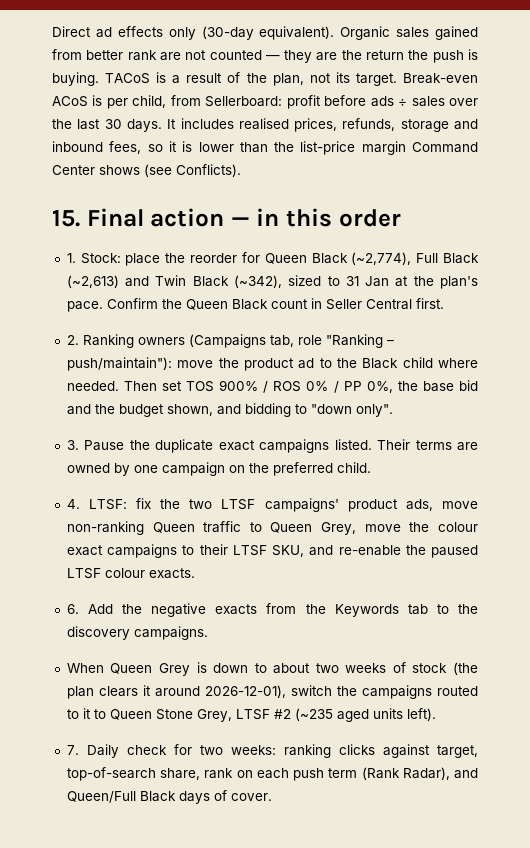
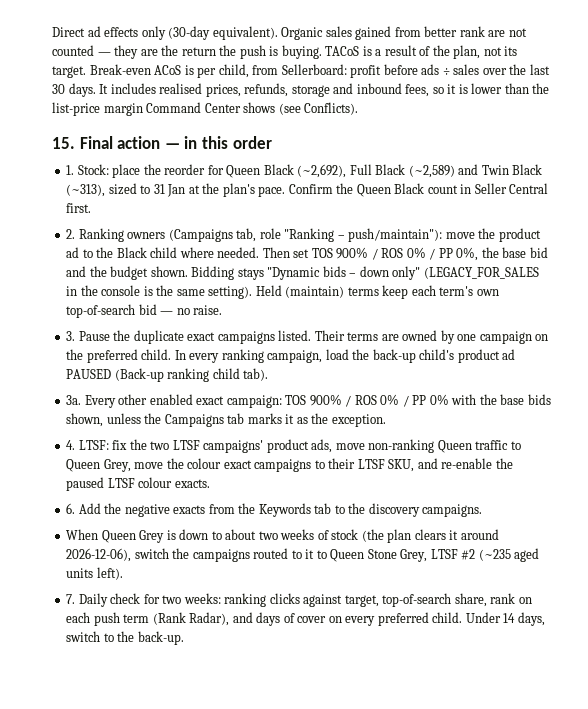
[351,252,412,265] (~2,774), -> [297,164,347,178] (~2,692),
[66,275,119,288] (~2,613) -> [408,165,455,178] (~2,589)
[233,275,282,288] (~342), -> [66,184,106,197] (~313),
[166,403,393,417] shown, and bidding to "down only". -> [150,266,539,280] [66,285,499,299] [66,304,223,318] shown. Bidding stays "Dynamic bids – down only" (LEGACY_FOR_SALES in the console is the same setting). Held (maintain) terms keep each term's own top-of-search bid — no raise.
(371, 467) none -> [174,349,516,363] [66,368,269,382] [66,394,551,408] [66,413,386,427] In every ranking campaign, load the back-up child's product ad PAUSED (Back-up ranking child tab). // 3a. Every other enabled exact campaign: TOS 900% / ROS 0% / PP 0% with the base bids shown, unless the Campaigns tab marks it as the exception.
[204,685,286,698] 2026-12-01), -> [66,548,132,562] 2026-12-06),
[66,790,272,804] Queen/Full Black days of cover. -> [256,612,545,626] [66,631,184,645] days of cover on every preferred child. Under 14 days, switch to the back-up.

